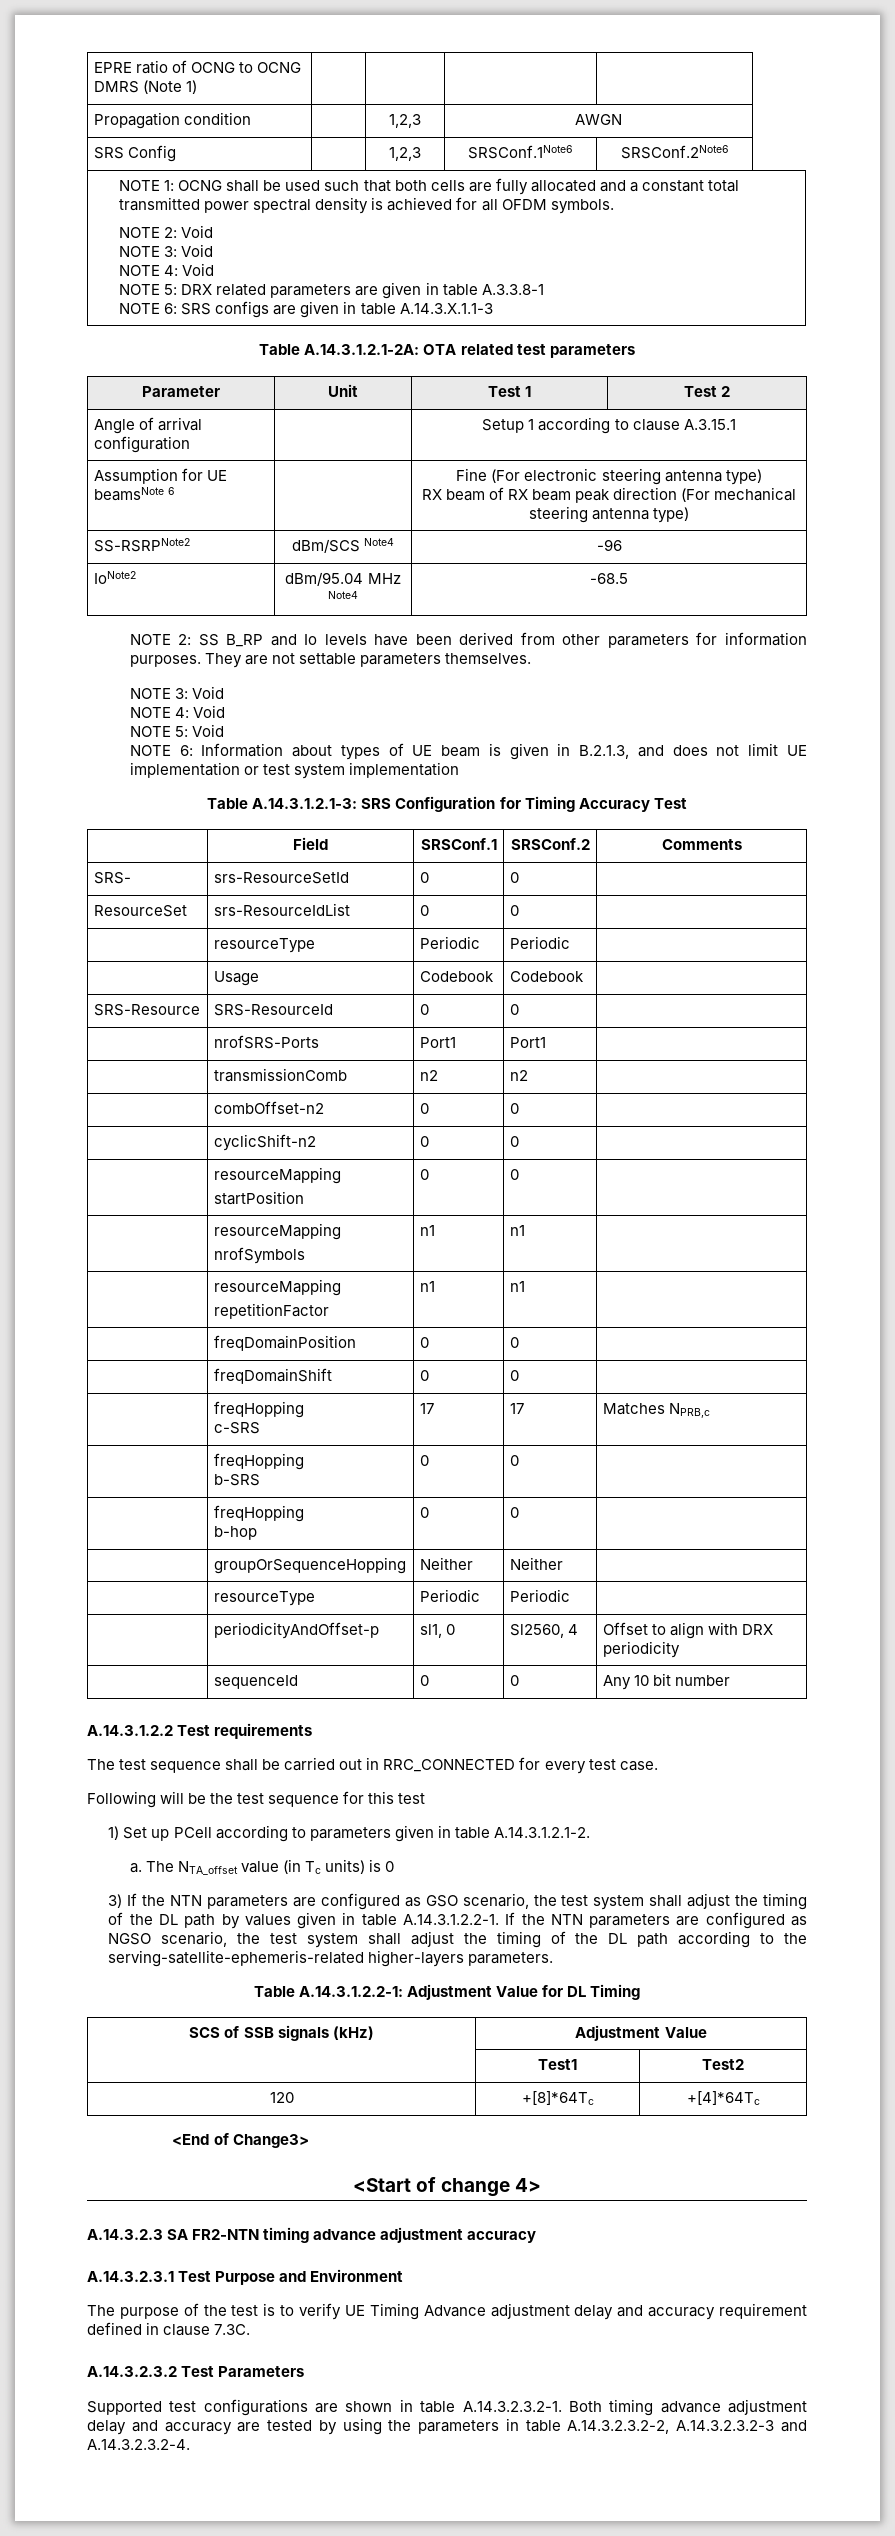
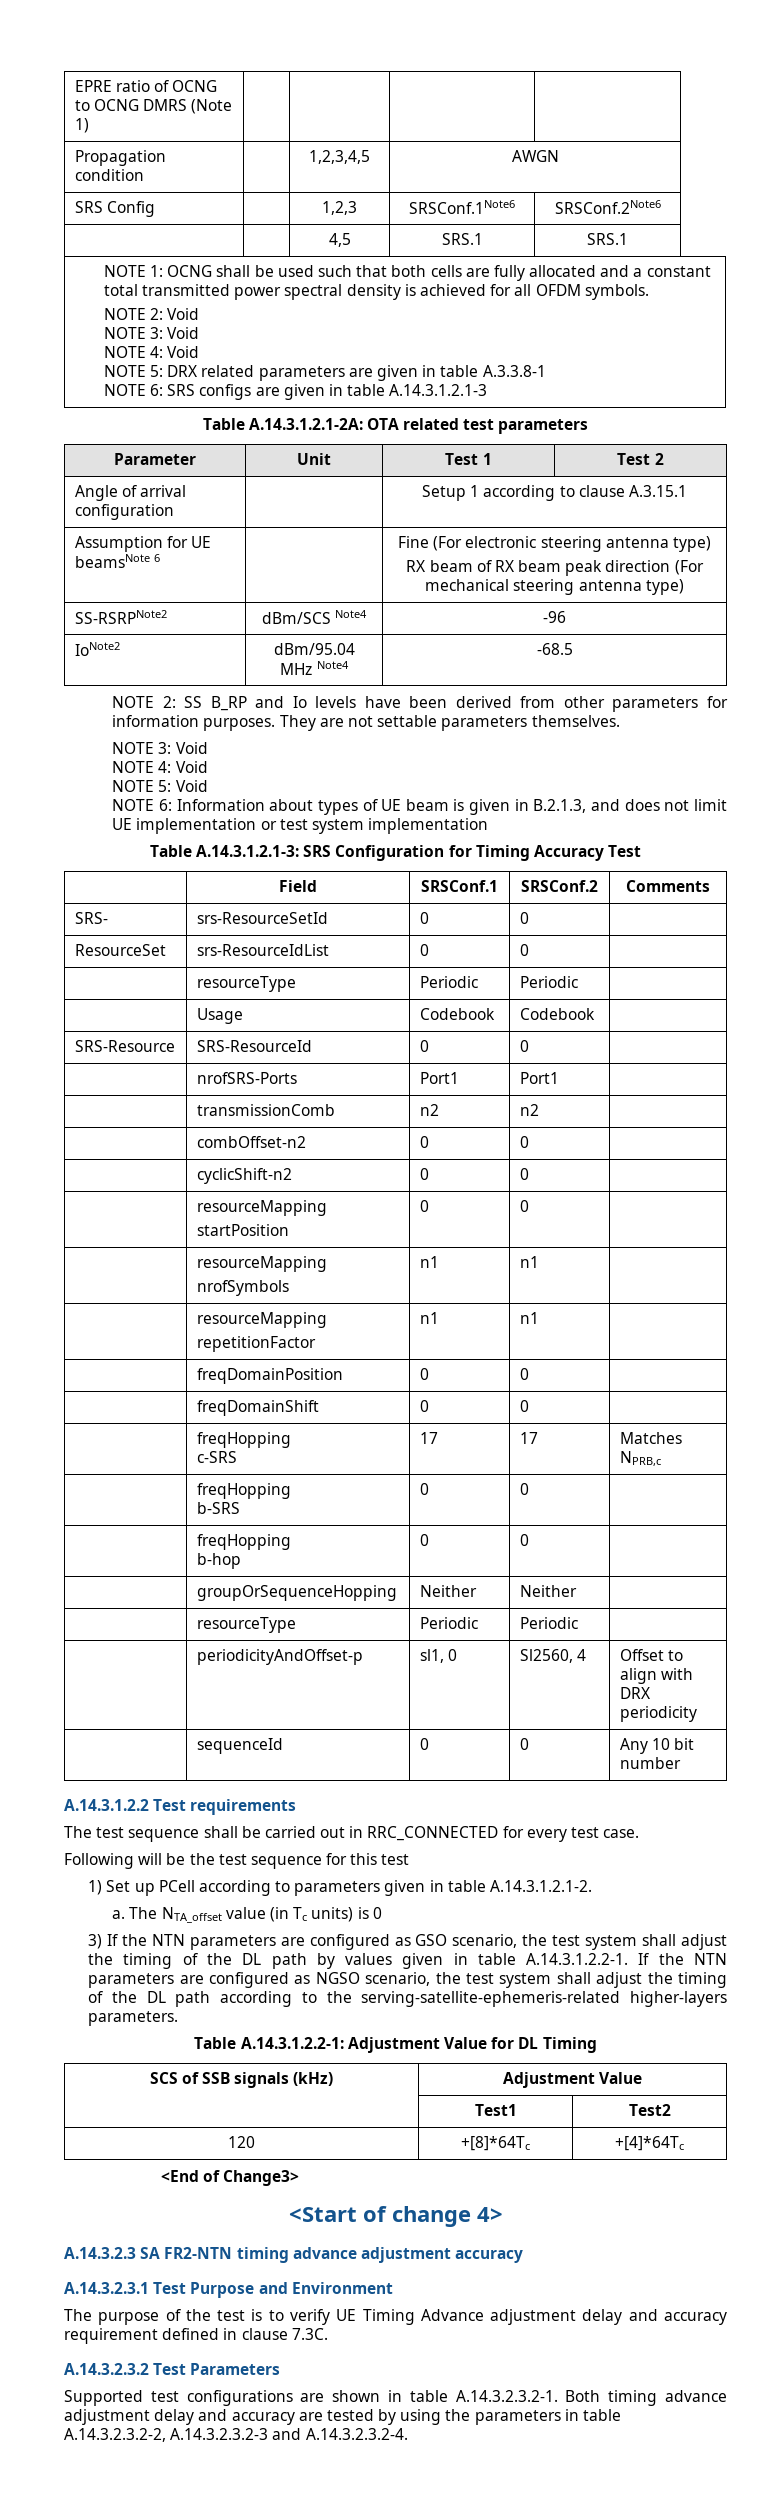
[389,114,421,128] 1,2,3 -> [309,150,370,164] 1,2,3,4,5
(729, 152) none -> [328,233,351,247] [441,233,483,245] [587,233,628,245] // | | 4,5 | SRS.1 | SRS.1
[399,303,493,314] A.14.3.X.1.1-3 -> [389,384,488,396] A.14.3.1.2.1-3

